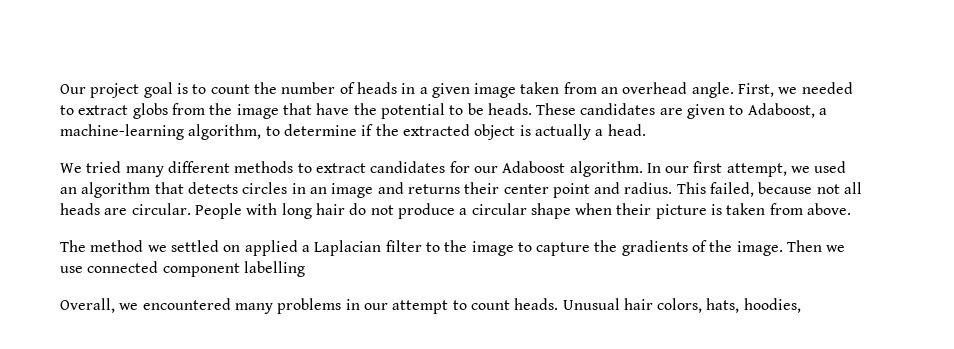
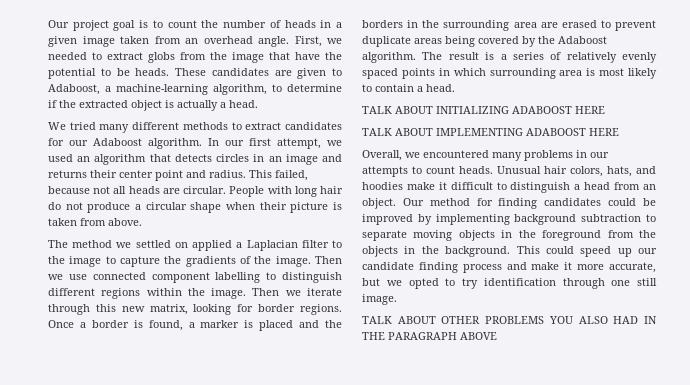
(305, 269) none -> [266,272,342,283] [48,288,342,299] [48,304,342,315] [48,320,342,331] [362,20,656,31] [362,36,607,47] [362,52,657,63] [362,68,657,79] [362,84,455,92] [362,106,605,114] [362,128,619,136] to distinguish different regions within the image. Then we iterate through this new matrix, looking for border regions. Once a border is found, a marker is placed and the borders in the surrounding area are erased to prevent duplicate areas being covered by the Adaboost algorithm. The result is a series of relatively evenly spaced points in which surrounding area is most likely to contain a head. // TALK ABOUT INITIALIZING ADABOOST HERE // TALK ABOUT IMPLEMENTING ADABOOST HERE
[392,300,449,314] attempt -> [362,166,408,177] attempts
[743,298,801,313] hoodies, -> [636,166,656,174] [362,182,656,193] [362,198,656,209] [362,214,656,225] [362,230,656,241] [362,246,657,257] [362,262,656,273] [362,278,657,289] [362,294,397,305] [362,316,657,324] [362,332,497,340] and hoodies make it difficult to distinguish a head from an object. Our method for finding candidates could be improved by implementing background subtraction to separate moving objects in the foreground from the objects in the background. This could speed up our candidate finding process and make it more accurate, but we opted to try identification through one still image. // TALK ABOUT OTHER PROBLEMS YOU ALSO HAD IN THE PARAGRAPH ABOVE

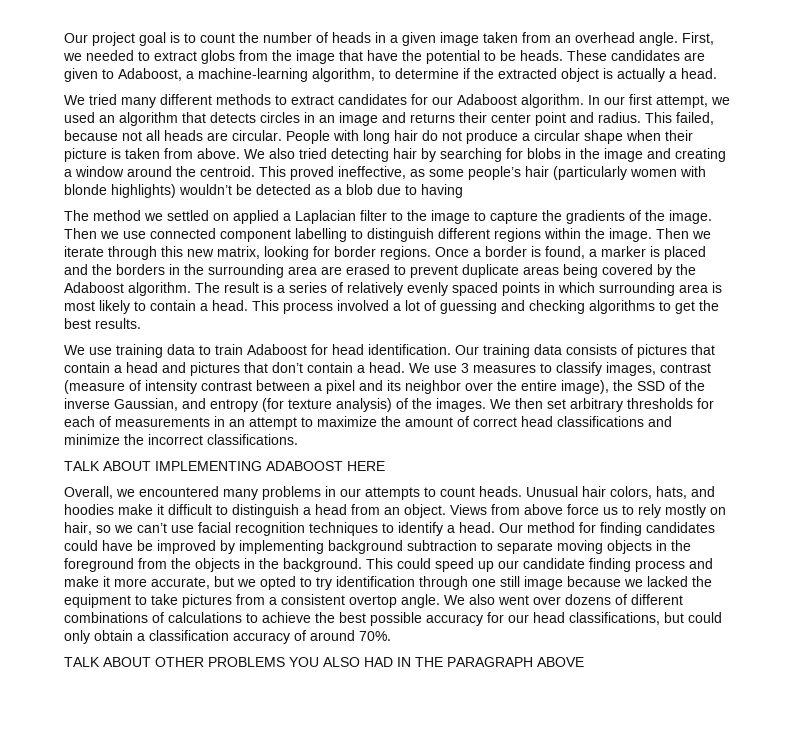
(142, 222) none -> [244,148,726,162] [64,166,706,180] [64,184,463,198] We also tried detecting hair by searching for blobs in the image and creating a window around the centroid. This proved ineffective, as some people’s hair (particularly women with blonde highlights) wouldn’t be detected as a blob due to having
[362,106,605,114] // TALK ABOUT INITIALIZING ADABOOST HERE -> [252,300,719,314] [64,318,141,329] [64,344,715,358] [64,362,711,376] [64,380,705,394] [64,398,714,412] [64,416,672,430] [64,434,298,445] This process involved a lot of guessing and checking algorithms to get the best results. // We use training data to train Adaboost for head identification. Our training data consists of pictures that contain a head and pictures that don’t contain a head. We use 3 measures to classify images, contrast (measure of intensity contrast between a pixel and its neighbor over the entire image), the SSD of the inverse Gaussian, and entropy (for texture analysis) of the images. We then set arbitrary thresholds for each of measurements in an attempt to maximize the amount of correct head classifications and minimize the incorrect classifications.
(396, 203) none -> [450,504,726,518] [64,522,495,536] Views from above force us to rely mostly on hair, so we can’t use facial recognition techniques to identify a head.
(637, 202) none -> [102,540,133,551] have
[362,294,397,305] image. -> [524,576,712,590] [64,594,683,608] [64,612,722,626] [64,630,391,644] image because we lacked the equipment to take pictures from a consistent overtop angle. We also went over dozens of different combinations of calculations to achieve the best possible accuracy for our head classifications, but could only obtain a classification accuracy of around 70%.

